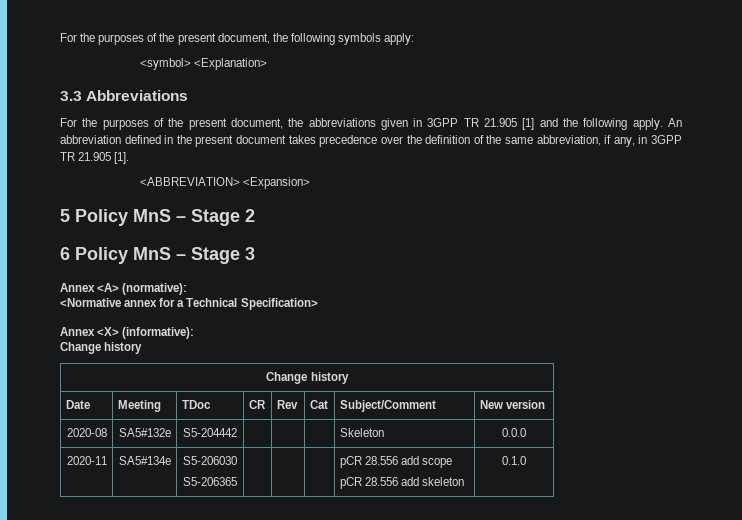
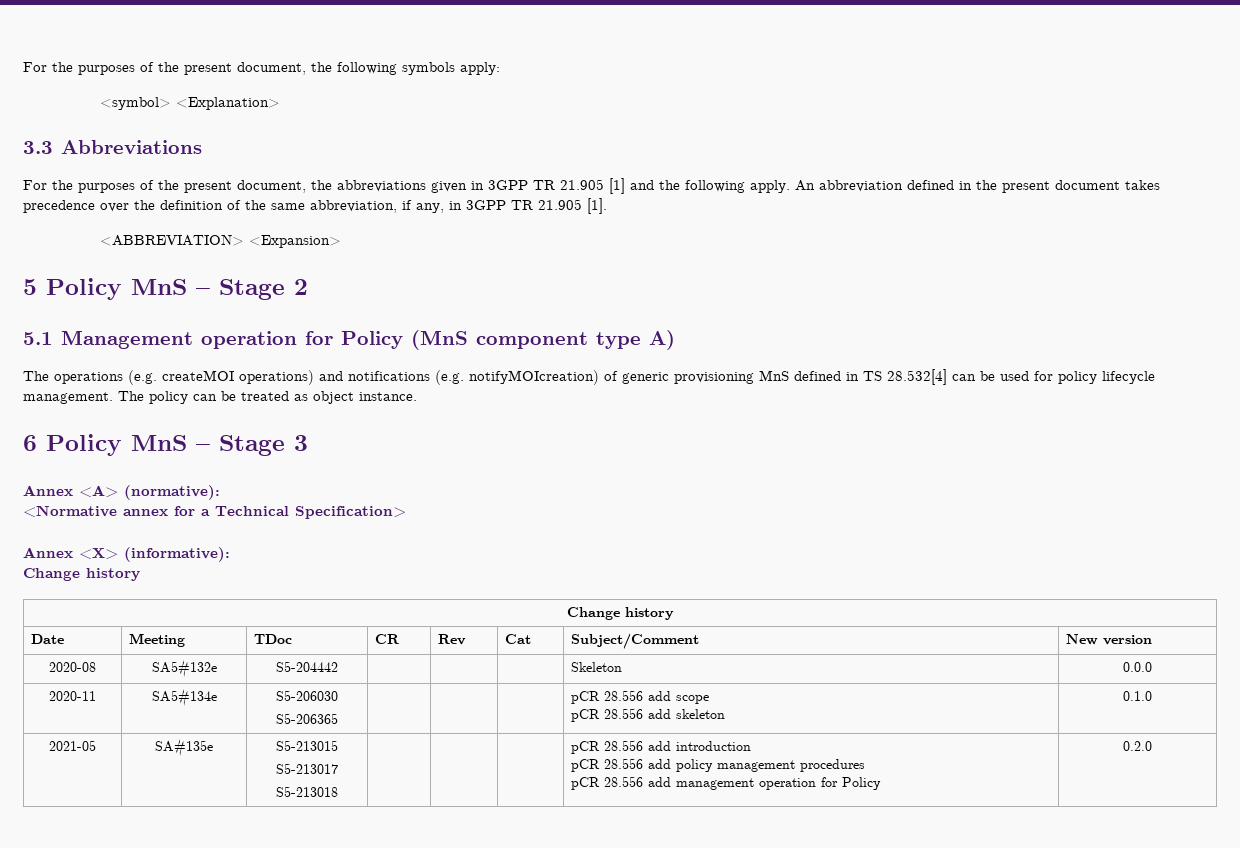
(255, 215) none -> [23,330,675,350] [23,369,1155,385] [23,391,417,404] // 5.1 Management operation for Policy (MnS component type A) // The operations (e.g. createMOI operations) and notifications (e.g. notifyMOIcreation) of generic provisioning MnS defined in TS 28.532[4] can be used for policy lifecycle management. The policy can be treated as object instance.
(526, 460) none -> [49,740,96,751] [155,739,213,757] [276,740,338,751] [276,763,338,774] [276,786,338,797] [571,740,752,754] [571,758,866,772] [571,776,882,790] [1123,741,1152,751] // 2021-05 | SA#135e | S5-213015 // S5-213017 // S5-213018 | | | | pCR 28.556 add introduction // pCR 28.556 add policy management procedures // pCR 28.556 add management operation for Policy | 0.2.0

